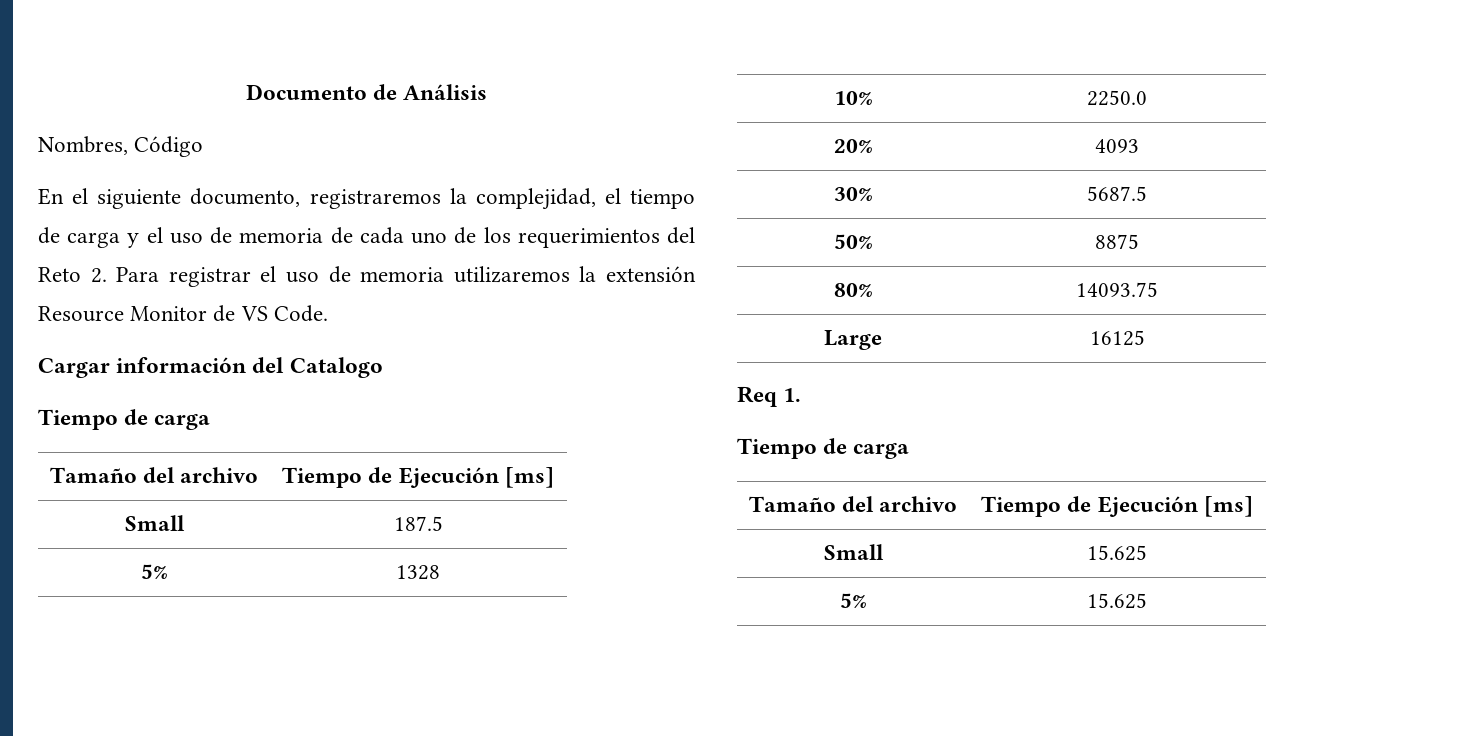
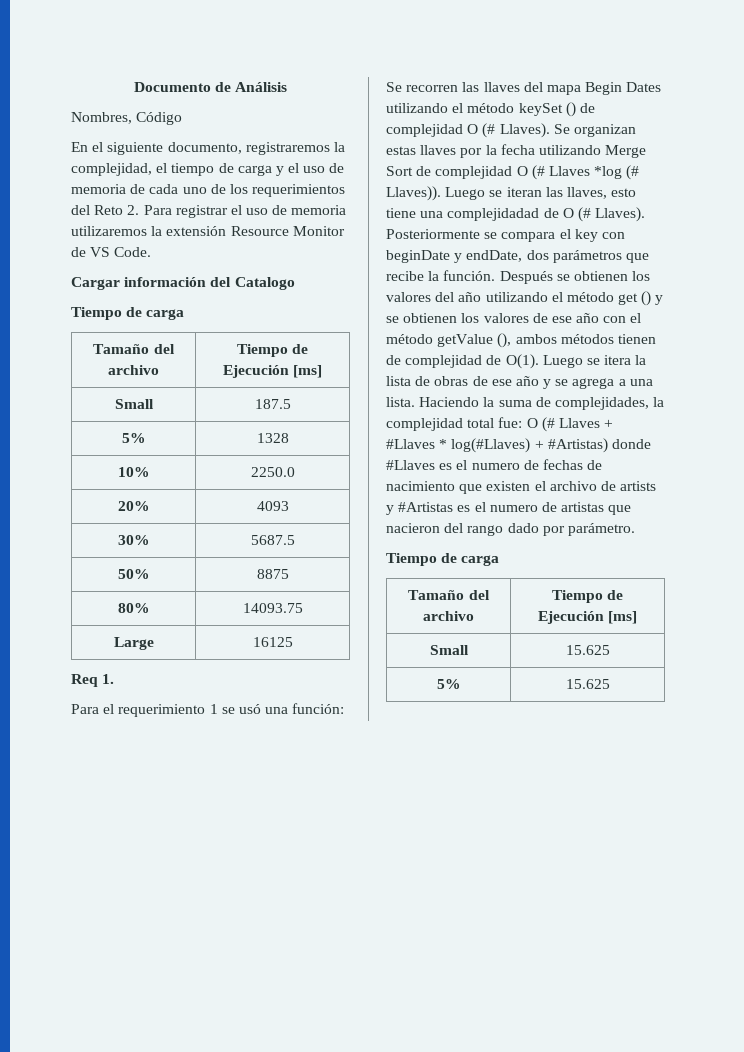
(802, 395) none -> [71,703,345,717] [386,82,662,95] [386,102,595,117] [386,123,636,138] [386,144,647,158] [386,165,640,180] [386,186,637,201] [386,207,646,222] [386,229,625,242] [386,250,649,263] [386,270,651,284] [386,291,664,306] [386,313,642,323] [386,333,656,348] [386,354,647,369] [386,376,653,389] [386,397,665,410] [386,417,614,432] [386,438,651,453] [386,459,603,470] [386,481,657,494] [386,502,632,515] [386,523,635,536] // Para el requerimiento 1 se usó una función: Se recorren las llaves del mapa Begin Dates utilizando el método keySet () de complejidad O (# Llaves). Se organizan estas llaves por la fecha utilizando Merge Sort de complejidad O (# Llaves *log (# Llaves)). Luego se iteran las llaves, esto tiene una complejidadad de O (# Llaves). Posteriormente se compara el key con beginDate y endDate, dos parámetros que recibe la función. Después se obtienen los valores del año utilizando el método get () y se obtienen los valores de ese año con el método getValue (), ambos métodos tienen de complejidad de O(1). Luego se itera la lista de obras de ese año y se agrega a una lista. Haciendo la suma de complejidades, la complejidad total fue: O (# Llaves + #Llaves * log(#Llaves) + #Artistas) donde #Llaves es el numero de fechas de nacimiento que existen el archivo de artists y #Artistas es el numero de artistas que nacieron del rango dado por parámetro.

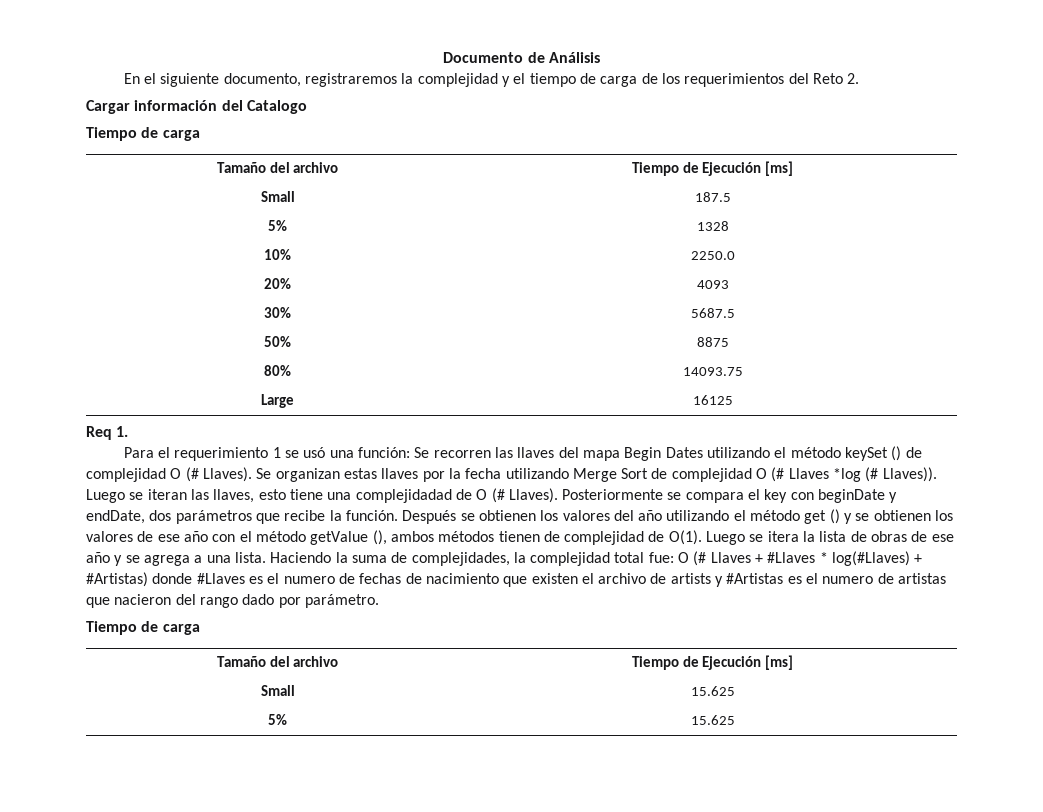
[71,112,183,125] // Nombres, Código -> (600, 57) none
[71,163,152,176] complejidad, -> [417,73,511,87] complejidad y
[275,163,345,176] [71,184,207,194] y el uso de memoria de cada uno -> (638, 81) none
[143,205,347,218] [71,226,345,236] [71,247,152,257] Para registrar el uso de memoria utilizaremos la extensión Resource Monitor de VS Code. -> (860, 78) none

